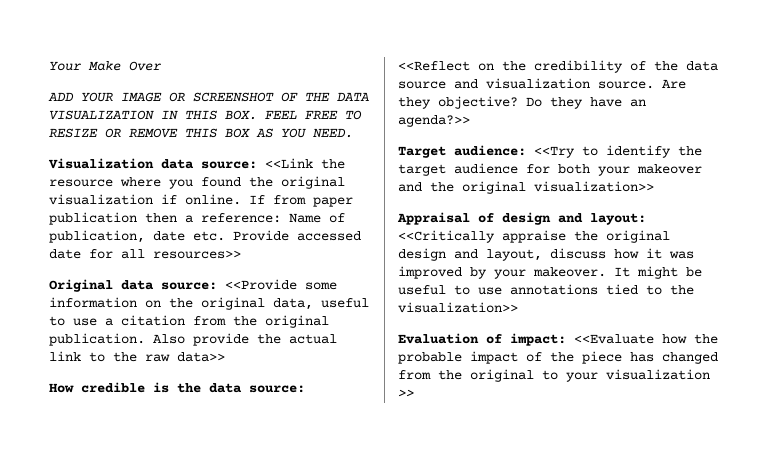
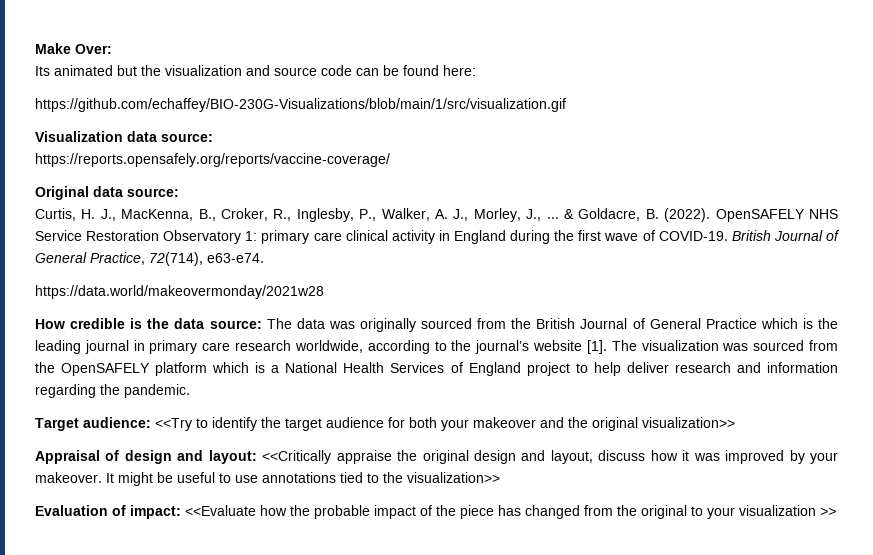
[49,61,162,71] [48,92,369,102] [49,110,362,120] [49,128,353,138] [48,158,345,169] [49,176,345,189] [49,194,353,207] [49,212,345,225] [49,230,361,243] [49,249,241,259] [49,279,337,292] [49,297,369,310] [49,315,329,328] [49,333,337,346] [49,351,225,362] Your Make Over // ADD YOUR IMAGE OR SCREENSHOT OF THE DATA VISUALIZATION IN THIS BOX. FEEL FREE TO RESIZE OR REMOVE THIS BOX AS YOU NEED. // Visualization data source: <<Link the resource where you found the original visualization if online. If from paper publication then a reference: Name of publication, date etc. Provide accessed date for all resources>> // Original data source: <<Provide some information on the original data, useful to use a citation from the original publication. Also provide the actual link to the raw data>> -> [35,43,112,54] [35,65,476,76] [35,98,566,112] [35,131,213,142] [35,153,390,167] [35,186,179,200] [35,208,838,222] [35,230,840,244] [35,252,264,266] [35,285,324,299] Make Over: // Its animated but the visualization and source code can be found here: // https://github.com/echaffey/BIO-230G-Visualizations/blob/main/1/src/visualization.gif // Visualization data source: // https://reports.opensafely.org/reports/vaccine-coverage/ // Original data source: // Curtis, H. J., MacKenna, B., Croker, R., Inglesby, P., Walker, A. J., Morley, J., ... & Goldacre, B. (2022). OpenSAFELY NHS Service Restoration Observatory 1: primary care clinical activity in England during the first wave of COVID-19. British Journal of General Practice, 72(714), e63-e74. // https://data.world/makeovermonday/2021w28
[398,60,718,73] [398,78,686,89] [398,96,646,109] [398,115,470,127] <<Reflect on the credibility of the data source and visualization source. Are they objective? Do they have an agenda?>> -> [266,318,839,332] [35,340,839,354] [35,362,838,376] [35,384,190,398] The data was originally sourced from the British Journal of General Practice which is the leading journal in primary care research worldwide, according to the journal’s website [1]. The visualization was sourced from the OpenSAFELY platform which is a National Health Services of England project to help deliver research and information regarding the pandemic.

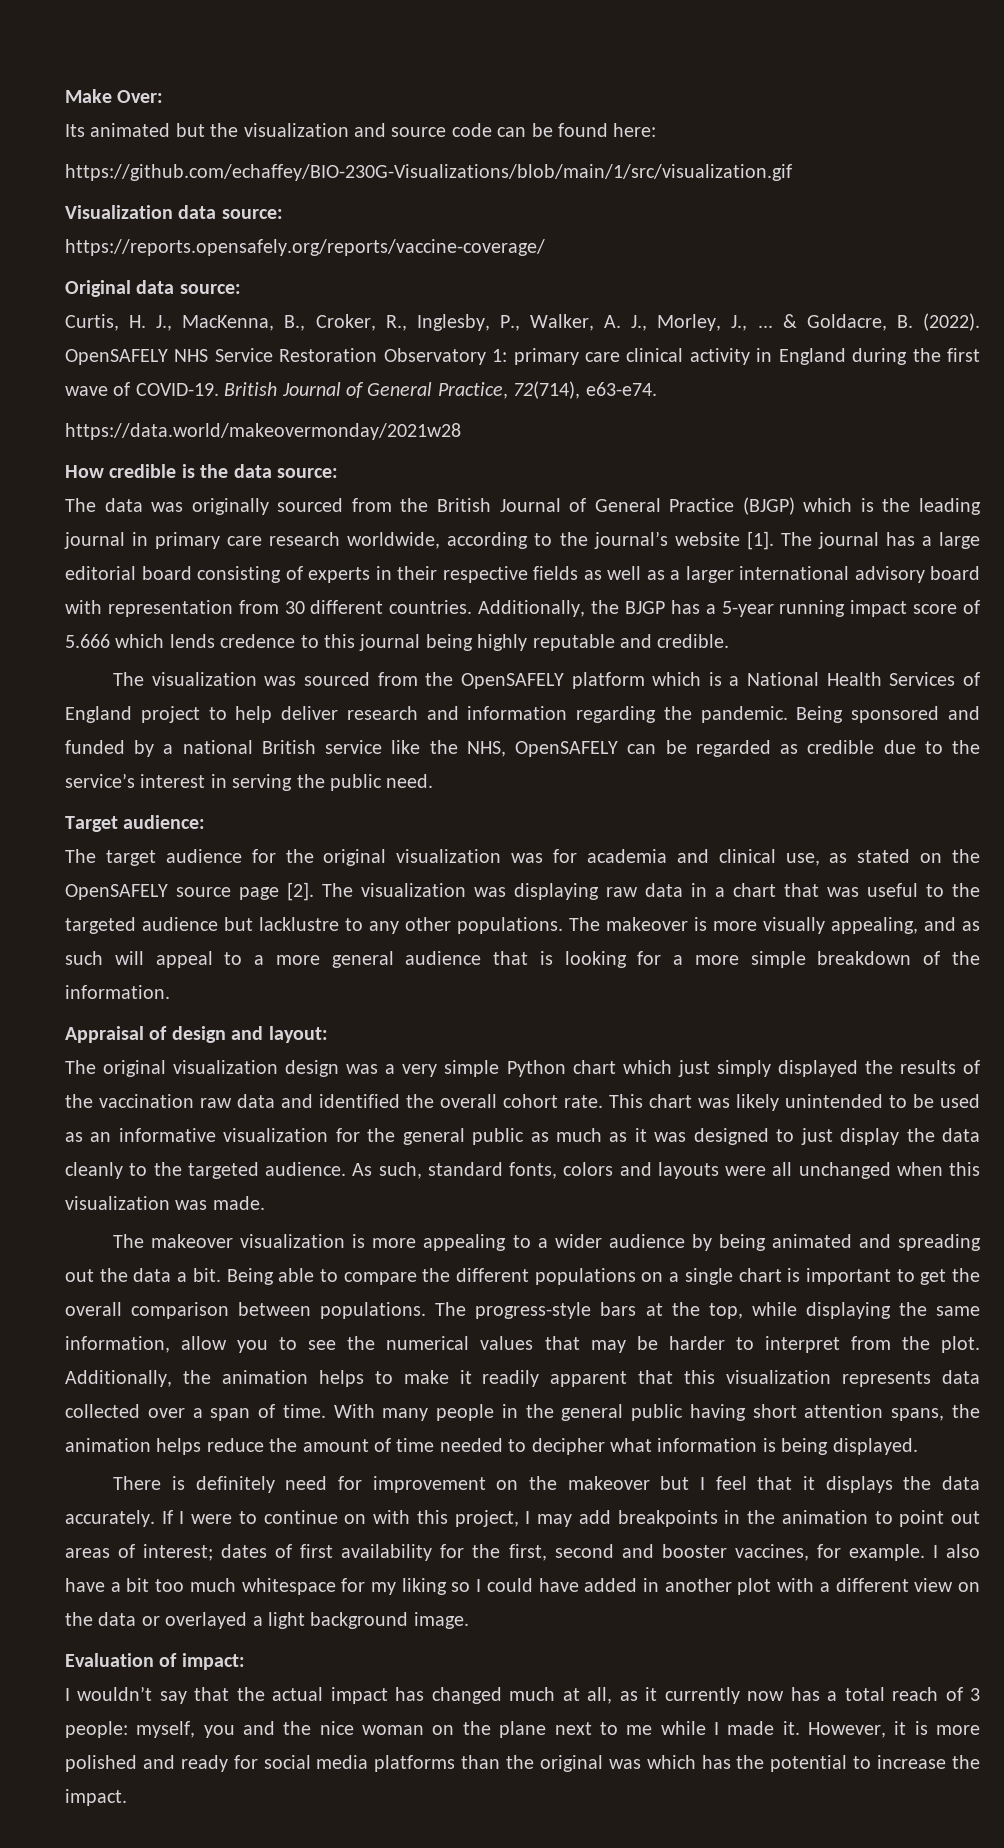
(262, 324) none -> (338, 473) //
(757, 323) none -> [742,497,795,515] (BJGP)
(637, 345) none -> [817,532,980,549] [65,566,980,583] [65,600,981,617] [65,634,730,651] [113,672,145,686] journal has a large editorial board consisting of experts in their respective fields as well as a larger international advisory board with representation from 30 different countries. Additionally, the BJGP has a 5-year running impact score of 5.666 which lends credence to this journal being highly reputable and credible. // The
[35,417,735,431] // Target audience: <<Try to identify the target audience for both your makeover and the original visualization>> -> [796,706,980,723] [65,740,981,757] [65,773,434,791] [65,815,206,832] [65,849,980,866] [65,882,980,901] [65,917,980,934] [65,951,980,968] [65,985,170,999] Being sponsored and funded by a national British service like the NHS, OpenSAFELY can be regarded as credible due to the service’s interest in serving the public need. // Target audience: // The target audience for the original visualization was for academia and clinical use, as stated on the OpenSAFELY source page [2]. The visualization was displaying raw data in a chart that was useful to the targeted audience but lacklustre to any other populations. The makeover is more visually appealing, and as such will appeal to a more general audience that is looking for a more simple breakdown of the information.
[262,450,839,464] [35,472,500,486] [35,505,836,519] <<Critically appraise the original design and layout, discuss how it was improved by your makeover. It might be useful to use annotations tied to the visualization>> // Evaluation of impact: <<Evaluate how the probable impact of the piece has changed from the original to your visualization >> -> [65,1060,980,1077] [65,1094,980,1111] [65,1128,981,1145] [65,1162,980,1179] [65,1196,265,1210] [113,1234,982,1251] [65,1268,981,1285] [65,1302,981,1319] [65,1336,980,1353] [65,1370,980,1387] [65,1404,980,1421] [65,1438,918,1455] [113,1476,980,1493] [65,1510,980,1527] [65,1544,980,1561] [65,1578,980,1595] [65,1612,469,1629] [65,1653,245,1670] [65,1686,981,1704] [65,1721,981,1738] [65,1755,980,1772] [65,1789,127,1806] // The original visualization design was a very simple Python chart which just simply displayed the results of the vaccination raw data and identified the overall cohort rate. This chart was likely unintended to be used as an informative visualization for the general public as much as it was designed to just display the data cleanly to the targeted audience. As such, standard fonts, colors and layouts were all unchanged when this visualization was made. // The makeover visualization is more appealing to a wider audience by being animated and spreading out the data a bit. Being able to compare the different populations on a single chart is important to get the overall comparison between populations. The progress-style bars at the top, while displaying the same information, allow you to see the numerical values that may be harder to interpret from the plot. Additionally, the animation helps to make it readily apparent that this visualization represents data collected over a span of time. With many people in the general public having short attention spans, the animation helps reduce the amount of time needed to decipher what information is being displayed. // There is definitely need for improvement on the makeover but I feel that it displays the data accurately. If I were to continue on with this project, I may add breakpoints in the animation to point out areas of interest; dates of first availability for the first, second and booster vaccines, for example. I also have a bit too much whitespace for my liking so I could have added in another plot with a different view on the data or overlayed a light background image. // Evaluation of impact: // I wouldn’t say that the actual impact has changed much at all, as it currently now has a total reach of 3 people: myself, you and the nice woman on the plane next to me while I made it. However, it is more polished and ready for social media platforms than the original was which has the potential to increase the impact.

